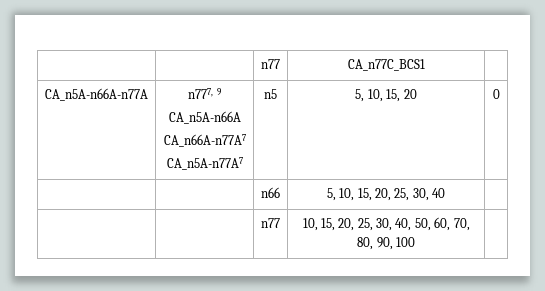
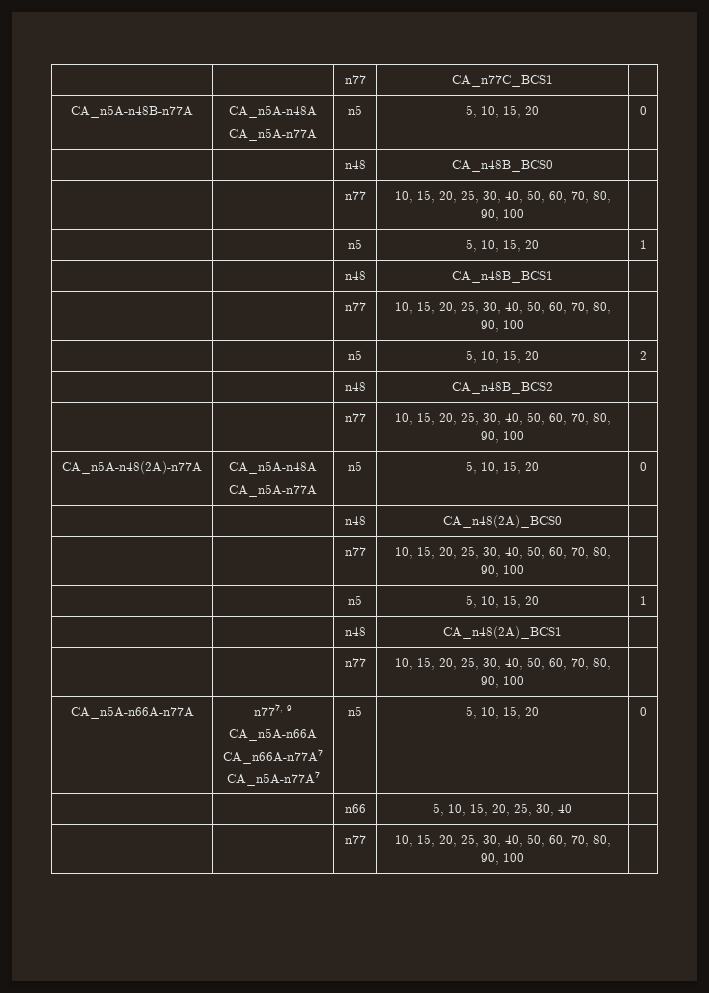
(425, 65) none -> [71,105,193,118] [229,105,317,118] [229,128,317,141] [348,105,362,115] [466,105,539,118] [639,106,647,115] [344,160,366,169] [452,160,553,172] [344,191,366,200] [394,190,611,203] [481,209,524,221] [348,239,362,249] [466,239,539,252] [639,240,647,249] [344,271,366,280] [452,271,553,283] [344,302,366,311] [394,301,611,314] [481,320,524,332] [348,350,362,360] [466,350,539,363] [639,351,647,360] [344,382,366,391] [452,382,553,394] [344,413,366,422] [394,412,611,425] [481,431,524,443] [62,461,202,474] [229,461,317,474] [229,484,317,497] [348,461,362,471] [466,461,539,474] [639,462,647,471] [344,516,366,525] [443,515,562,528] [344,547,366,556] [394,546,611,559] [481,565,524,577] [348,595,362,605] [466,595,539,608] [639,596,647,605] [344,627,366,636] [443,626,562,639] [344,658,366,667] [394,657,611,670] [481,676,524,688] // CA_n5A-n48B-n77A | CA_n5A-n48A // CA_n5A-n77A | n5 | 5, 10, 15, 20 | 0 // | | n48 | CA_n48B_BCS0 | // | | n77 | 10, 15, 20, 25, 30, 40, 50, 60, 70, 80, 90, 100 | // | | n5 | 5, 10, 15, 20 | 1 // | | n48 | CA_n48B_BCS1 | // | | n77 | 10, 15, 20, 25, 30, 40, 50, 60, 70, 80, 90, 100 | // | | n5 | 5, 10, 15, 20 | 2 // | | n48 | CA_n48B_BCS2 | // | | n77 | 10, 15, 20, 25, 30, 40, 50, 60, 70, 80, 90, 100 | // CA_n5A-n48(2A)-n77A | CA_n5A-n48A // CA_n5A-n77A | n5 | 5, 10, 15, 20 | 0 // | | n48 | CA_n48(2A)_BCS0 | // | | n77 | 10, 15, 20, 25, 30, 40, 50, 60, 70, 80, 90, 100 | // | | n5 | 5, 10, 15, 20 | 1 // | | n48 | CA_n48(2A)_BCS1 | // | | n77 | 10, 15, 20, 25, 30, 40, 50, 60, 70, 80, 90, 100 |

